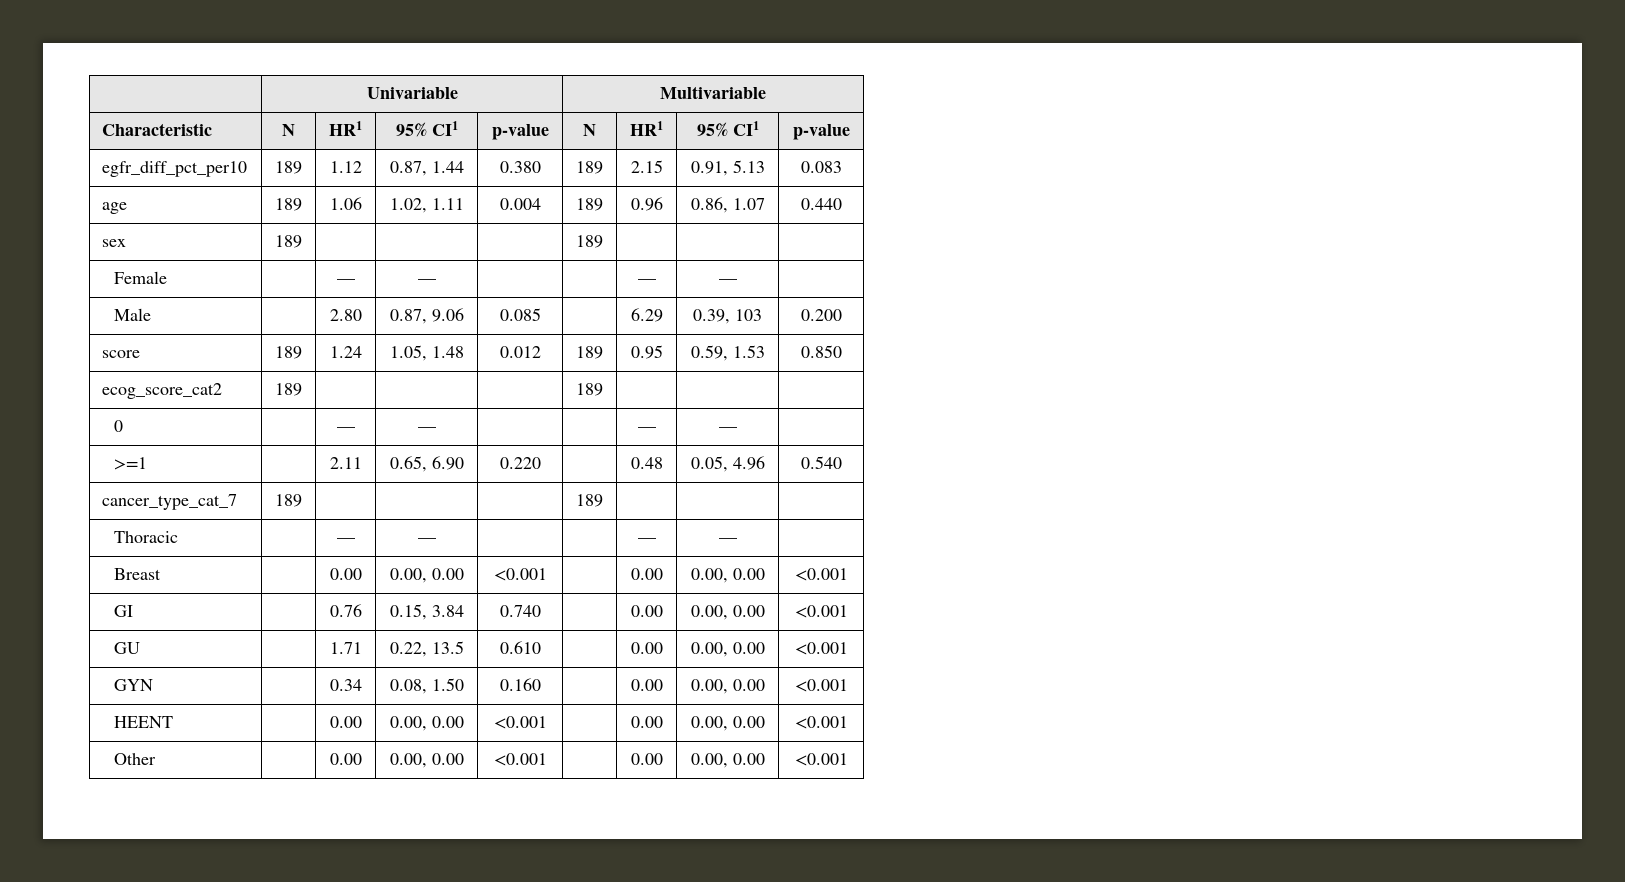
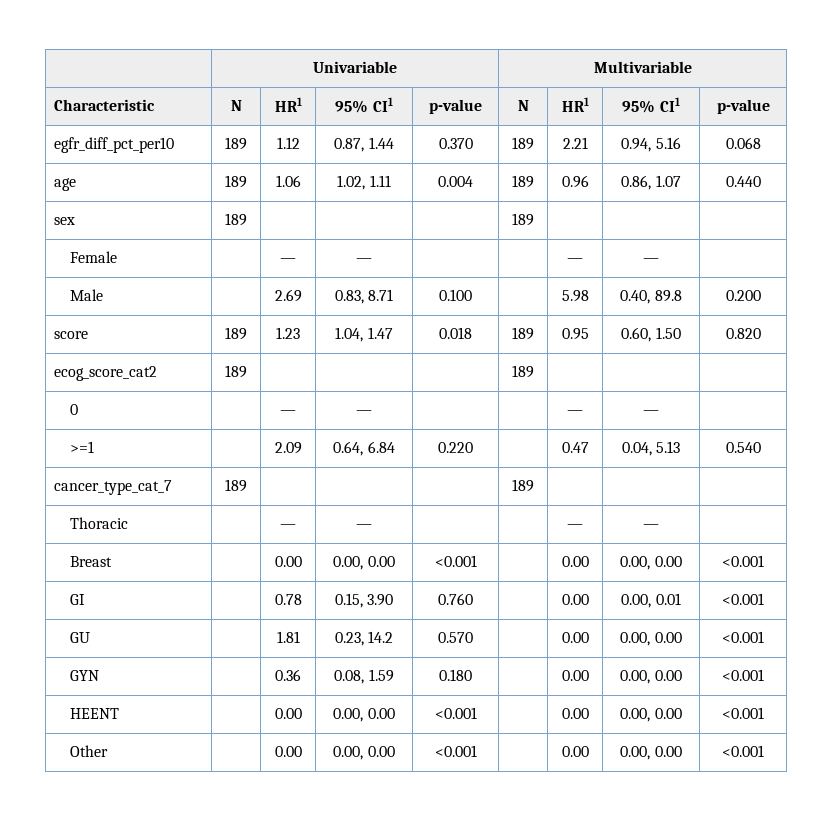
[499,161,541,173] [576,161,603,174] [630,160,663,173] [690,160,765,176] [800,161,842,173] 0.380 | 189 | 2.15 | 0.91, 5.13 | 0.083 -> [438,138,473,149] [512,137,534,150] [562,137,588,149] [621,137,681,152] [725,137,761,149] 0.370 | 189 | 2.21 | 0.94, 5.16 | 0.068
[329,309,362,321] [389,308,464,324] [499,308,541,321] [630,308,663,322] [693,309,762,324] 2.80 | 0.87, 9.06 | 0.085 | | 6.29 | 0.39, 103 -> [274,289,302,302] [334,289,394,304] [439,289,472,301] [561,290,589,302] [620,290,682,304] 2.69 | 0.83, 8.71 | 0.100 | | 5.98 | 0.40, 89.8
[329,346,362,358] [389,345,464,361] [499,346,541,358] 1.24 | 1.05, 1.48 | 0.012 -> [276,327,300,339] [335,327,393,342] [439,327,472,339] 1.23 | 1.04, 1.47 | 0.018
[690,345,765,361] [800,345,842,358] 0.59, 1.53 | 0.850 -> [621,327,681,342] [725,328,761,339] 0.60, 1.50 | 0.820
[329,457,362,469] [389,456,464,472] [499,457,541,469] [630,457,663,469] [690,456,765,472] 2.11 | 0.65, 6.90 | 0.220 | | 0.48 | 0.05, 4.96 -> [274,442,302,454] [333,441,395,456] [438,442,473,453] [561,442,589,453] [621,441,681,456] 2.09 | 0.64, 6.84 | 0.220 | | 0.47 | 0.04, 5.13
[329,604,362,617] 0.76 -> [274,594,302,605] 0.78
[431,605,464,617] [499,605,541,617] [630,605,663,617] [690,605,765,620] 3.84 | 0.740 | | 0.00 | 0.00, 0.00 -> [367,594,394,606] [438,593,473,605] [561,594,589,605] [621,593,681,608] 3.90 | 0.760 | | 0.00 | 0.00, 0.01
[329,642,362,654] [389,641,464,657] [499,641,541,654] 1.71 | 0.22, 13.5 | 0.610 -> [276,631,300,643] [334,631,394,646] [438,632,473,643] 1.81 | 0.23, 14.2 | 0.570
[329,679,362,691] 0.34 -> [275,669,301,681] 0.36
[431,678,464,691] [499,678,541,691] 1.50 | 0.160 -> [368,669,394,682] [439,669,472,681] 1.59 | 0.180

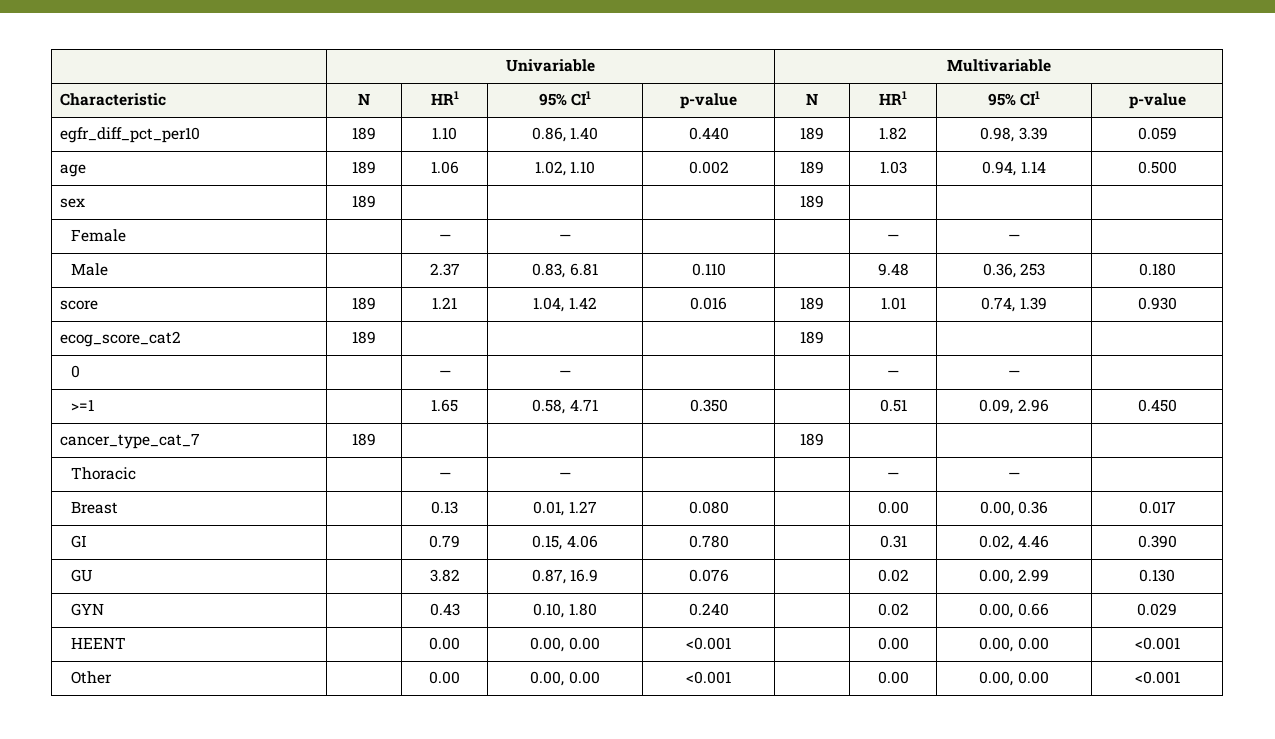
[276,137,300,149] [334,137,394,152] [438,138,473,149] [512,137,534,150] [562,137,588,149] [621,137,681,152] [725,137,761,149] 1.12 | 0.87, 1.44 | 0.370 | 189 | 2.21 | 0.94, 5.16 | 0.068 -> [432,127,457,140] [531,127,599,142] [688,127,729,140] [800,127,824,140] [879,127,907,140] [980,127,1048,142] [1137,127,1177,140] 1.10 | 0.86, 1.40 | 0.440 | 189 | 1.82 | 0.98, 3.39 | 0.059
[369,175,391,187] [438,176,473,187] [512,175,534,188] [561,175,589,188] [621,175,681,190] [725,176,761,187] 1.11 | 0.004 | 189 | 0.96 | 0.86, 1.07 | 0.440 -> [570,161,596,174] [688,161,729,174] [800,161,824,174] [879,161,907,174] [982,161,1046,176] [1137,161,1177,174] 1.10 | 0.002 | 189 | 1.03 | 0.94, 1.14 | 0.500
[274,289,302,302] 2.69 -> [429,263,460,276] 2.37
[368,289,394,301] [439,289,472,301] [561,290,589,302] [620,290,682,304] [725,290,761,301] 8.71 | 0.100 | | 5.98 | 0.40, 89.8 | 0.200 -> [569,263,598,276] [691,263,726,276] [877,263,909,276] [982,263,1046,278] [1138,263,1176,276] 6.81 | 0.110 | | 9.48 | 0.36, 253 | 0.180
[276,327,300,339] 1.23 -> [432,297,457,309] 1.21
[367,327,393,339] [439,327,472,339] [512,327,534,340] [561,328,589,340] [621,327,681,342] [725,328,761,339] 1.47 | 0.018 | 189 | 0.95 | 0.60, 1.50 | 0.820 -> [568,297,597,309] [690,297,727,310] [800,297,824,310] [880,297,906,310] [981,297,1047,312] [1137,297,1177,310] 1.42 | 0.016 | 189 | 1.01 | 0.74, 1.39 | 0.930
[274,442,302,454] [333,441,395,456] [438,442,473,453] [561,442,589,453] [621,441,681,456] [725,442,761,453] 2.09 | 0.64, 6.84 | 0.220 | | 0.47 | 0.04, 5.13 | 0.540 -> [431,399,458,412] [532,399,598,414] [689,399,728,412] [879,399,907,412] [979,399,1049,414] [1137,399,1177,412] 1.65 | 0.58, 4.71 | 0.350 | | 0.51 | 0.09, 2.96 | 0.450
[274,556,302,567] [333,556,395,570] [434,555,477,567] [561,556,589,567] [620,556,682,570] [722,555,764,567] 0.00 | 0.00, 0.00 | <0.001 | | 0.00 | 0.00, 0.00 | <0.001 -> [431,501,458,514] [533,501,597,516] [688,501,729,514] [877,501,909,514] [979,501,1049,516] [1138,501,1176,514] 0.13 | 0.01, 1.27 | 0.080 | | 0.00 | 0.00, 0.36 | 0.017
[274,594,302,605] 0.78 -> [429,535,460,548] 0.79
[367,594,394,606] [438,593,473,605] [561,594,589,605] [621,593,681,608] [722,593,764,605] [70,632,91,643] [276,631,300,643] [334,631,394,646] [438,632,473,643] [561,632,589,643] [620,632,682,646] [722,631,764,643] 3.90 | 0.760 | | 0.00 | 0.00, 0.01 | <0.001 // GU | | 1.81 | 0.23, 14.2 | 0.570 | | 0.00 | 0.00, 0.00 | <0.001 -> [566,535,598,548] [688,535,729,548] [879,535,907,548] [979,535,1049,550] [1137,535,1177,548] [70,569,93,582] [429,569,460,582] [531,569,599,584] [688,569,729,582] [877,569,909,582] [979,569,1049,584] [1139,569,1175,582] 4.06 | 0.780 | | 0.31 | 0.02, 4.46 | 0.390 // GU | | 3.82 | 0.87, 16.9 | 0.076 | | 0.02 | 0.00, 2.99 | 0.130
[275,669,301,681] [334,669,394,684] [439,669,472,681] [561,670,589,681] [620,670,682,684] [722,669,764,681] 0.36 | 0.08, 1.59 | 0.180 | | 0.00 | 0.00, 0.00 | <0.001 -> [429,603,460,616] [533,603,597,618] [688,603,729,616] [877,603,909,616] [979,603,1049,618] [1137,603,1177,616] 0.43 | 0.10, 1.80 | 0.240 | | 0.02 | 0.00, 0.66 | 0.029

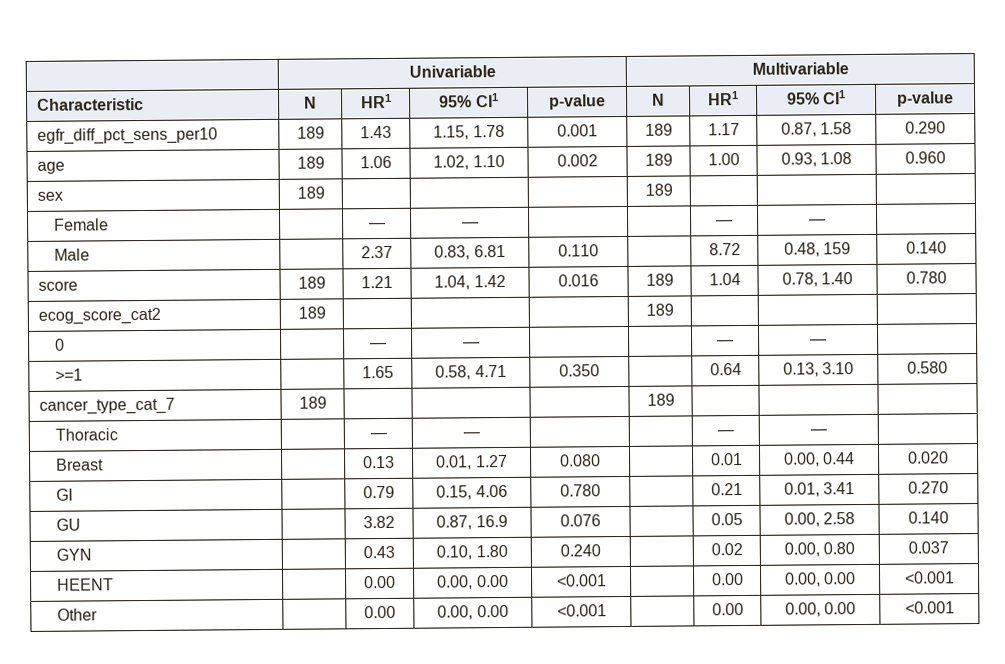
[60,127,201,143] [352,127,376,140] [432,127,457,140] [531,127,599,142] [688,127,729,140] [800,127,824,140] [879,127,907,140] [980,127,1048,142] [1137,127,1177,140] egfr_diff_pct_per10 | 189 | 1.10 | 0.86, 1.40 | 0.440 | 189 | 1.82 | 0.98, 3.39 | 0.059 -> [37,127,219,145] [296,126,325,139] [360,125,392,139] [433,124,505,140] [557,124,598,137] [644,123,673,136] [707,123,740,136] [780,122,853,137] [905,121,946,134] egfr_diff_pct_sens_per10 | 189 | 1.43 | 1.15, 1.78 | 0.001 | 189 | 1.17 | 0.87, 1.58 | 0.290
[879,161,907,174] [982,161,1046,176] [1137,161,1177,174] 1.03 | 0.94, 1.14 | 0.500 -> [707,153,740,166] [780,152,853,167] [905,151,946,164] 1.00 | 0.93, 1.08 | 0.960
[877,263,909,276] [982,263,1046,278] [1138,263,1176,276] 9.48 | 0.36, 253 | 0.180 -> [708,243,741,256] [783,242,852,257] [906,241,947,254] 8.72 | 0.48, 159 | 0.140
[880,297,906,310] [981,297,1047,312] [1137,297,1177,310] 1.01 | 0.74, 1.39 | 0.930 -> [708,273,741,286] [781,272,854,287] [906,271,947,284] 1.04 | 0.78, 1.40 | 0.780
[879,399,907,412] [979,399,1049,414] [1137,399,1177,412] 0.51 | 0.09, 2.96 | 0.450 -> [709,363,742,376] [782,362,855,377] [907,361,948,374] 0.64 | 0.13, 3.10 | 0.580
[877,501,909,514] [979,501,1049,516] [1138,501,1176,514] 0.00 | 0.00, 0.36 | 0.017 -> [710,452,743,466] [783,452,856,467] [908,451,949,464] 0.01 | 0.00, 0.44 | 0.020
[879,535,907,548] [979,535,1049,550] [1137,535,1177,548] 0.31 | 0.02, 4.46 | 0.390 -> [710,482,743,496] [783,482,856,497] [908,481,949,494] 0.21 | 0.01, 3.41 | 0.270
[877,569,909,582] [979,569,1049,584] [1139,569,1175,582] 0.02 | 0.00, 2.99 | 0.130 -> [710,512,743,526] [783,512,856,527] [908,511,949,524] 0.05 | 0.00, 2.58 | 0.140
[1017,603,1049,616] [1137,603,1177,616] 0.66 | 0.029 -> [823,542,856,555] [908,541,949,554] 0.80 | 0.037

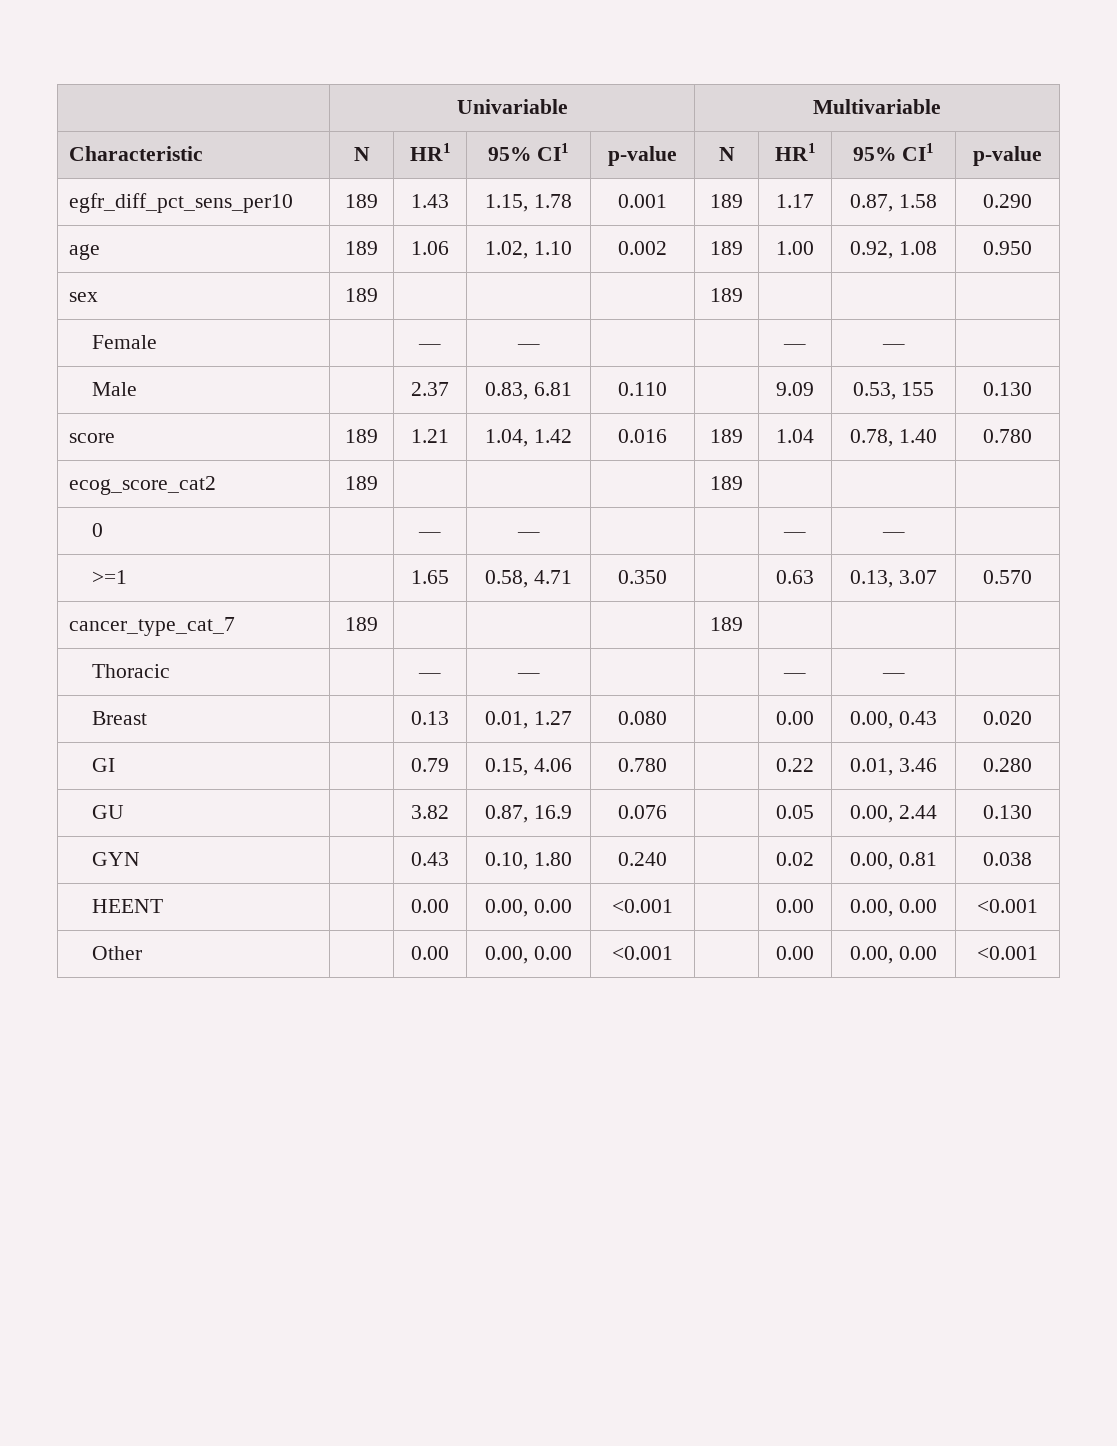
[780,152,817,167] 0.93, -> [850,241,894,259] 0.92,
[905,151,946,164] 0.960 -> [983,241,1032,255] 0.950
[708,243,741,256] [783,242,852,257] [906,241,947,254] 8.72 | 0.48, 159 | 0.140 -> [776,382,814,396] [852,382,935,400] [983,382,1032,396] 9.09 | 0.53, 155 | 0.130
[709,363,742,376] 0.64 -> [776,570,814,584] 0.63
[822,362,855,375] [907,361,948,374] 3.10 | 0.580 -> [898,570,937,584] [983,570,1032,584] 3.07 | 0.570
[710,452,743,466] [783,452,856,467] 0.01 | 0.00, 0.44 -> [776,711,814,725] [850,711,937,729] 0.00 | 0.00, 0.43
[710,482,743,496] [783,482,856,497] [908,481,949,494] 0.21 | 0.01, 3.41 | 0.270 -> [776,758,814,772] [850,758,937,776] [983,758,1032,772] 0.22 | 0.01, 3.46 | 0.280
[823,512,856,525] [908,511,949,524] 2.58 | 0.140 -> [898,805,937,819] [983,805,1032,819] 2.44 | 0.130
[823,542,856,555] [908,541,949,554] 0.80 | 0.037 -> [898,852,937,866] [983,852,1032,866] 0.81 | 0.038

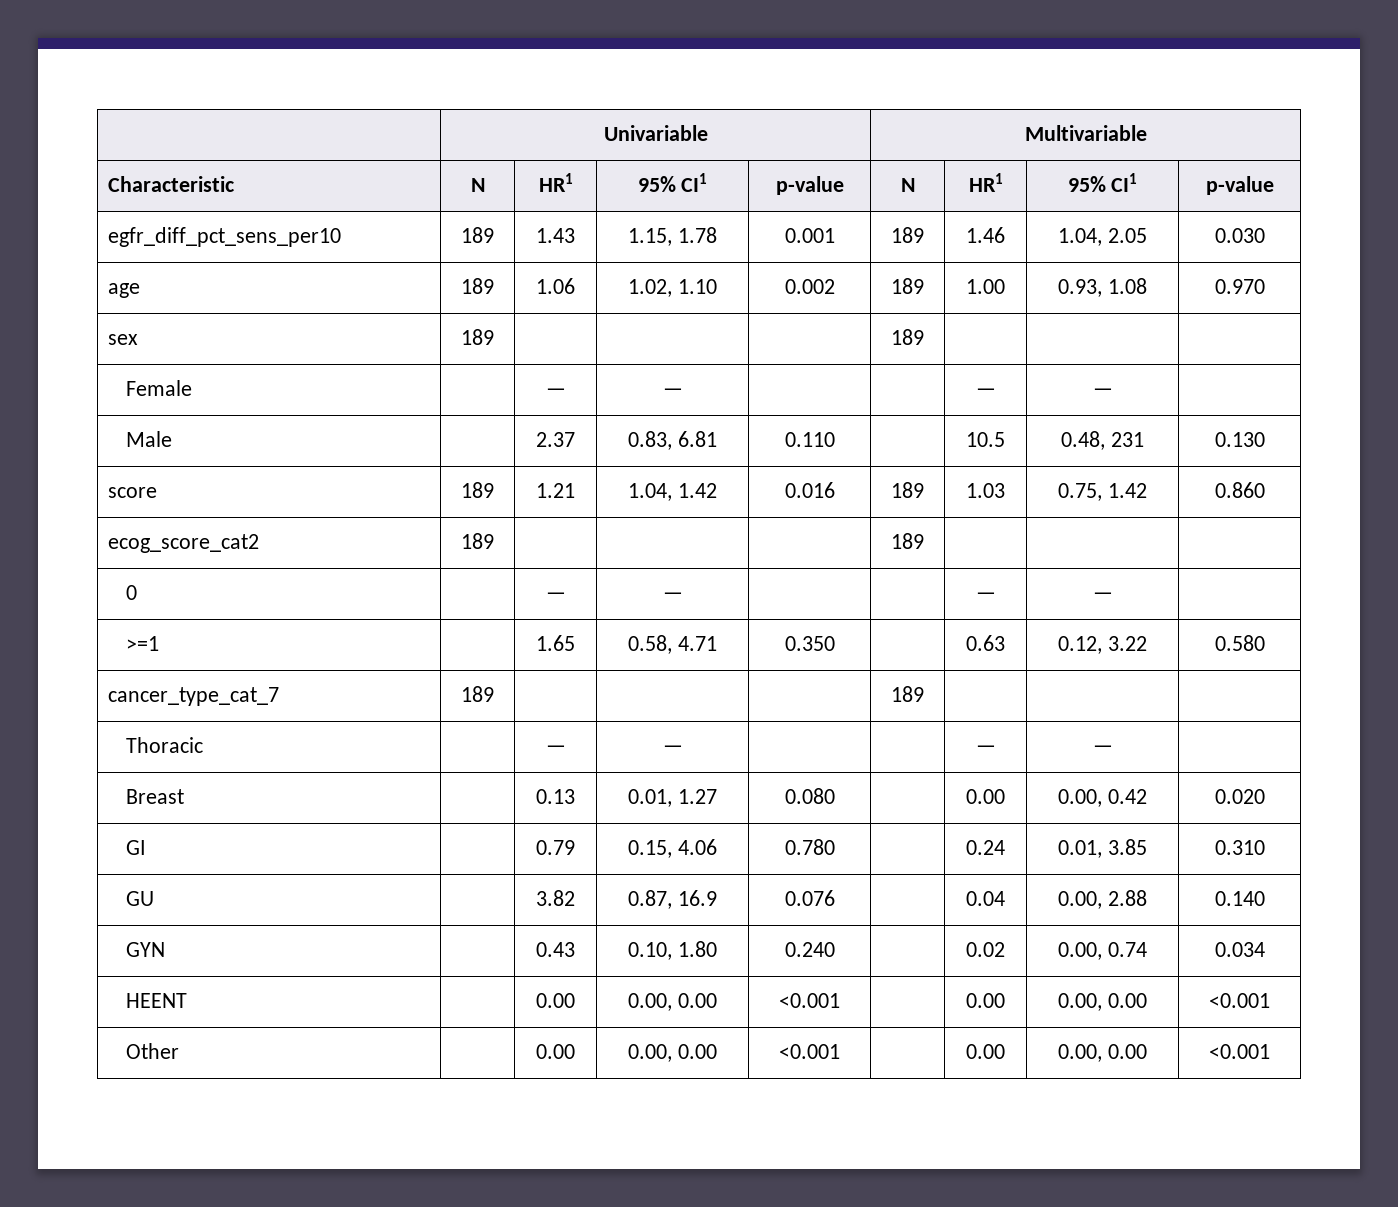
[776,194,814,208] [850,194,937,212] [983,194,1032,208] 1.17 | 0.87, 1.58 | 0.290 -> [966,227,1005,243] [1058,228,1147,246] [1214,228,1265,243] 1.46 | 1.04, 2.05 | 0.030
[850,241,894,259] 0.92, -> [1058,279,1103,297] 0.93,
[983,241,1032,255] 0.950 -> [1214,279,1265,294] 0.970
[776,382,814,396] [852,382,935,400] 9.09 | 0.53, 155 -> [966,432,1005,447] [1061,431,1144,450] 10.5 | 0.48, 231
[776,429,814,443] [850,429,937,447] [983,429,1032,443] 1.04 | 0.78, 1.40 | 0.780 -> [966,483,1005,498] [1058,483,1147,501] [1214,482,1265,498] 1.03 | 0.75, 1.42 | 0.860
[850,570,937,588] [983,570,1032,584] 0.13, 3.07 | 0.570 -> [1058,636,1147,654] [1214,635,1265,651] 0.12, 3.22 | 0.580
[898,711,937,725] 0.43 -> [1107,789,1147,804] 0.42
[776,758,814,772] [850,758,937,776] [983,758,1032,772] 0.22 | 0.01, 3.46 | 0.280 -> [966,840,1005,855] [1058,839,1147,858] [1214,840,1265,855] 0.24 | 0.01, 3.85 | 0.310
[776,805,814,819] [850,805,937,823] [983,805,1032,819] 0.05 | 0.00, 2.44 | 0.130 -> [966,891,1005,906] [1058,890,1147,909] [1214,891,1265,906] 0.04 | 0.00, 2.88 | 0.140
[898,852,937,866] [983,852,1032,866] 0.81 | 0.038 -> [1107,942,1147,957] [1214,942,1265,957] 0.74 | 0.034

